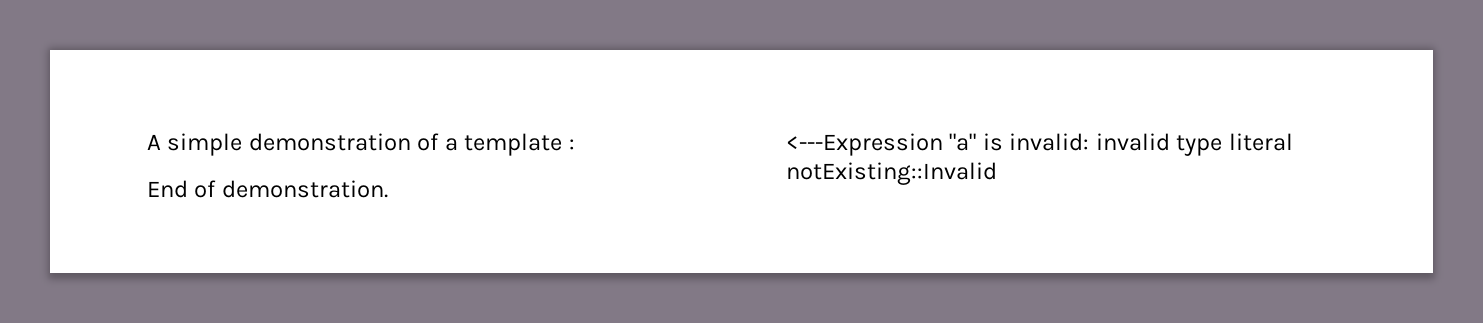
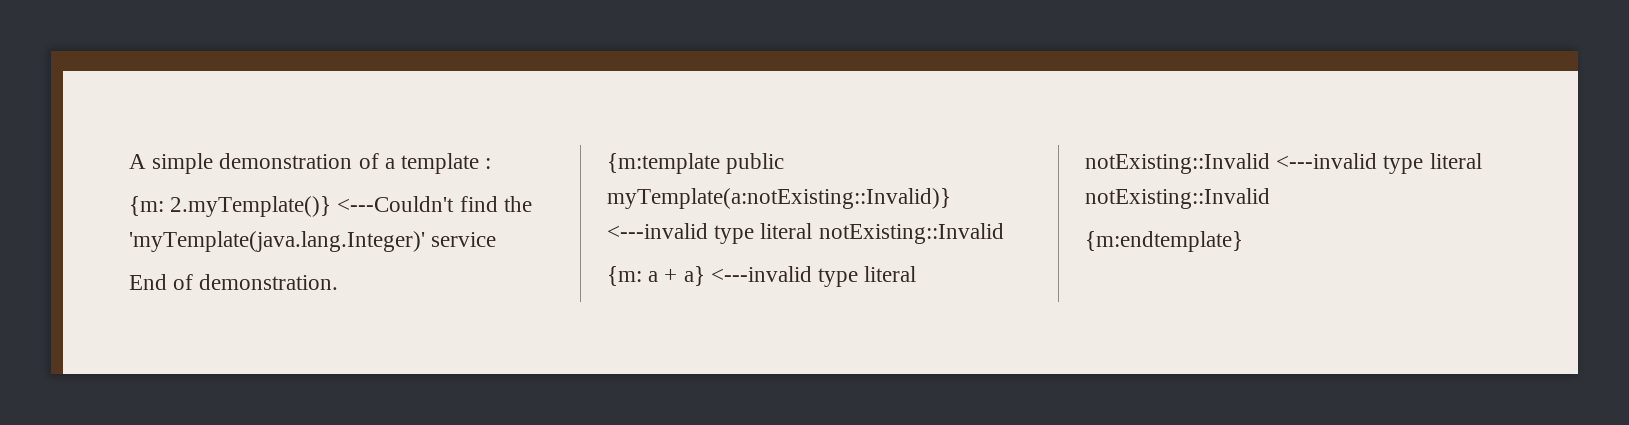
[147,180,388,198] [786,133,1293,156] [786,162,997,185] End of demonstration. // <---Expression "a" is invalid: invalid type literal notExisting::Invalid -> [129,196,532,217] [129,231,497,252] [129,274,339,290] [607,153,785,174] [607,188,951,209] [607,223,1004,244] [607,266,917,287] [1085,153,1482,174] [1085,188,1270,209] [1085,231,1243,252] {m: 2.myTemplate()} <---Couldn't find the 'myTemplate(java.lang.Integer)' service // End of demonstration. // {m:template public myTemplate(a:notExisting::Invalid)} <---invalid type literal notExisting::Invalid // {m: a + a} <---invalid type literal notExisting::Invalid <---invalid type literal notExisting::Invalid // {m:endtemplate}

